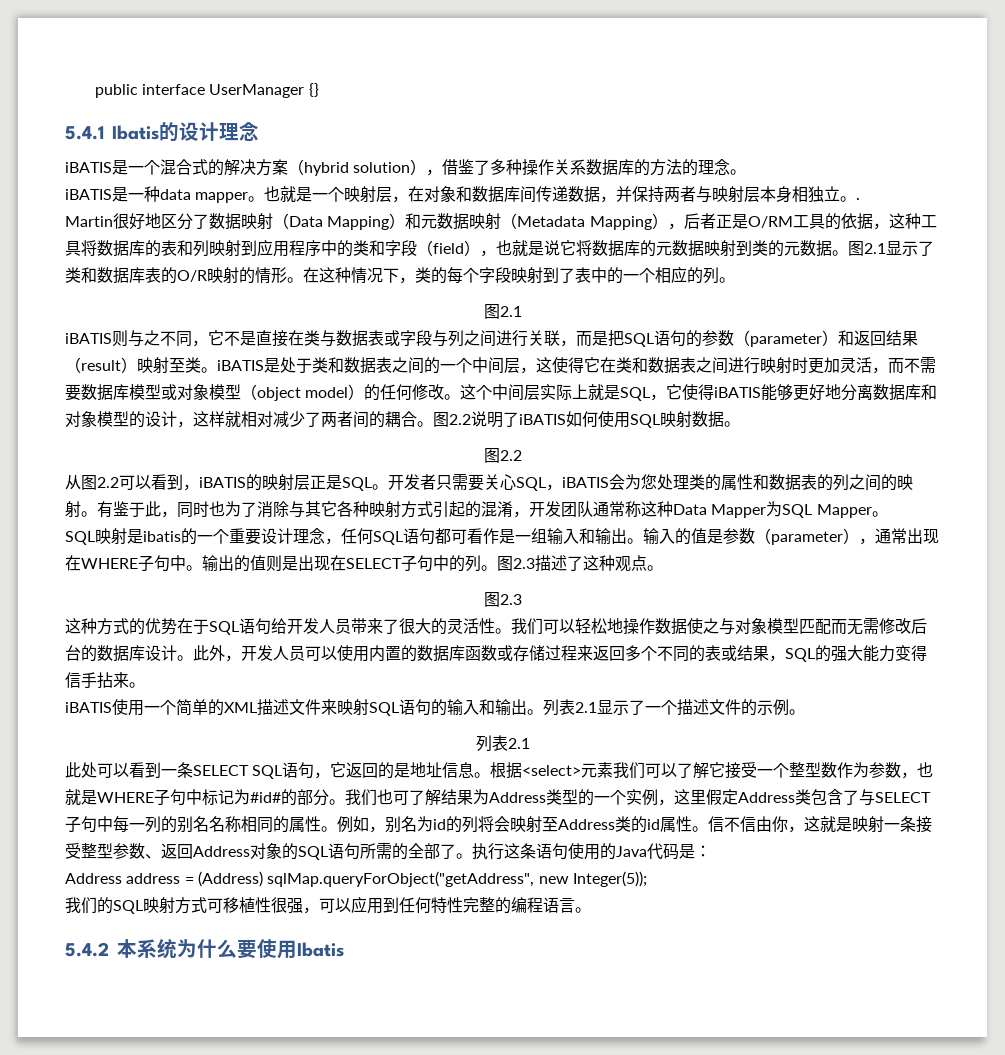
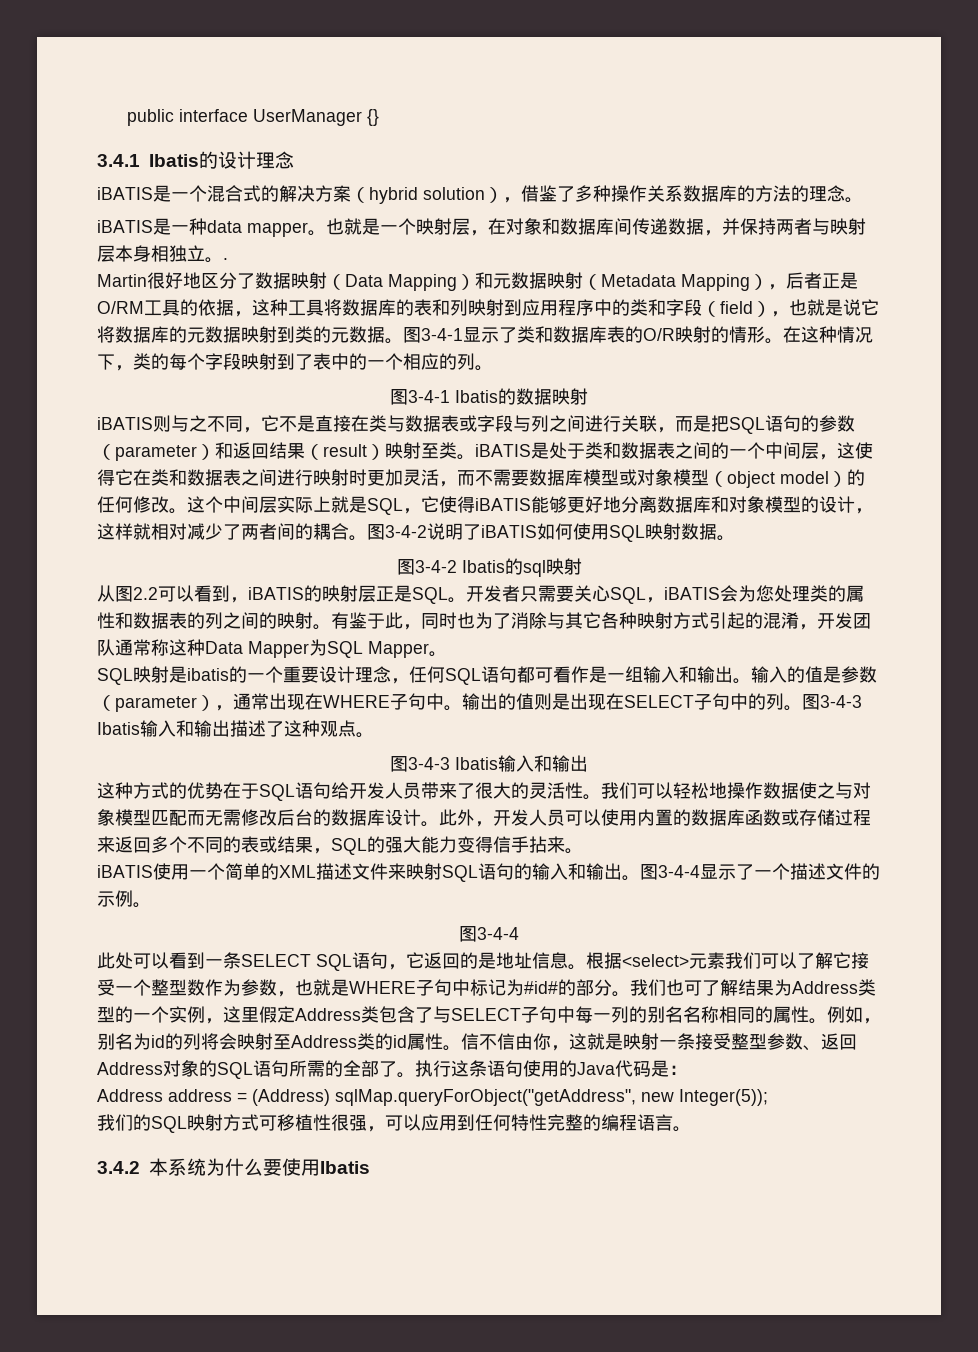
[65,126,104,140] 5.4.1 -> [97,154,140,167] 3.4.1
[864,243,886,254] 2.1 -> [421,328,463,341] 3-4-1
[499,306,522,317] 2.1 -> [408,388,588,405] 3-4-1 Ibatis的数据映射
[449,414,471,425] 2.2 -> [385,525,427,538] 3-4-2
[499,450,522,461] 2.2 -> [414,558,582,577] 3-4-2 Ibatis的sql映射
[513,558,535,569] 2.3 -> [820,695,862,708] [97,720,230,737] 3-4-3 Ibatis输入和输出
[499,594,522,605] 2.3 -> [408,755,588,772] 3-4-3 Ibatis输入和输出
[543,699,597,716] 列表2.1 -> [640,864,700,880] 图3-4-4
[475,735,530,752] 列表2.1 -> [459,926,519,942] 图3-4-4
[65,942,109,957] 5.4.2 -> [97,1161,140,1174] 3.4.2

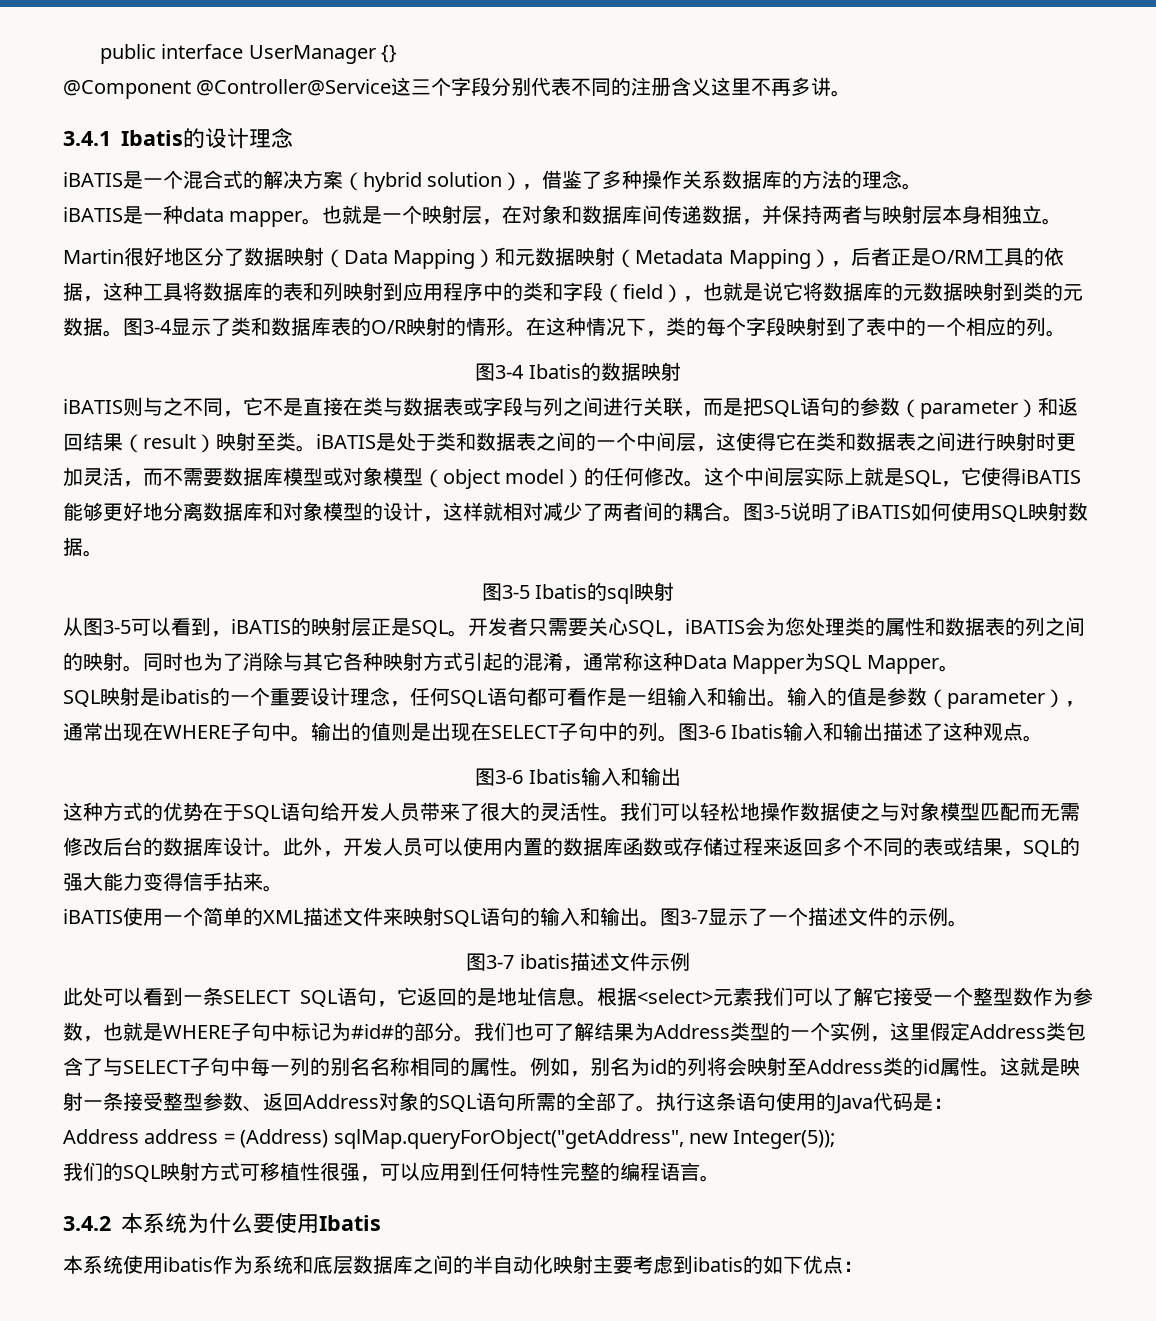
(380, 117) none -> [63,77,852,99] // @Component @Controller@Service这三个字段分别代表不同的注册含义这里不再多讲。
[223,258,228,260] . -> (1063, 221) none
[421,328,463,341] 3-4-1 -> [143,320,172,334] 3-4
[408,390,450,403] 3-4-1 -> [495,365,525,379] 3-4
[385,525,427,538] 3-4-2 -> [763,505,791,519] 3-5
[414,560,457,573] 3-4-2 -> [501,585,530,599] 3-5
[133,587,158,600] 2.2 -> [103,620,131,634] 3-5
[331,612,421,630] 有鉴于此， -> (143, 668) none
[817,612,871,629] [97,639,115,656] 开发团队 -> (583, 669) none
[820,695,862,708] 3-4-3 -> [698,725,726,739] 3-6
[408,757,450,770] 3-4-3 -> [495,770,524,784] 3-6
[658,865,700,878] 3-4-4 -> [680,910,708,924] 3-7
[477,927,519,940] 3-4-4 -> [486,952,690,971] 3-7 ibatis描述文件示例
[461,1033,569,1051] 信不信由你， -> (1000, 1073) none
(370, 1167) none -> [63,1255,863,1275] // 本系统使用ibatis作为系统和底层数据库之间的半自动化映射主要考虑到ibatis的如下优点：

